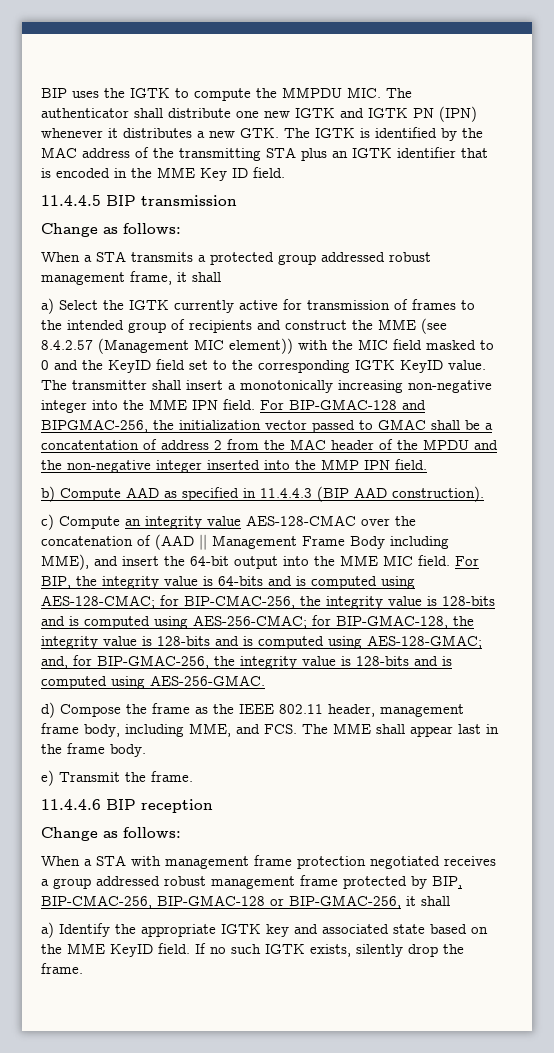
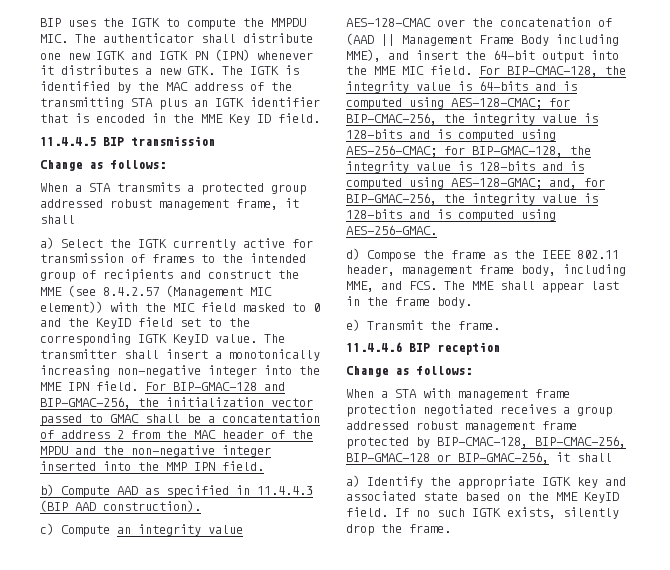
[41,419,148,433] BIPGMAC-256, -> [40,397,131,409] BIP-GMAC-256,
[41,576,71,589] BIP, -> [507,66,598,77] BIP-CMAC-128,
[432,876,462,889] BIP, -> [437,437,528,448] BIP-CMAC-128,

